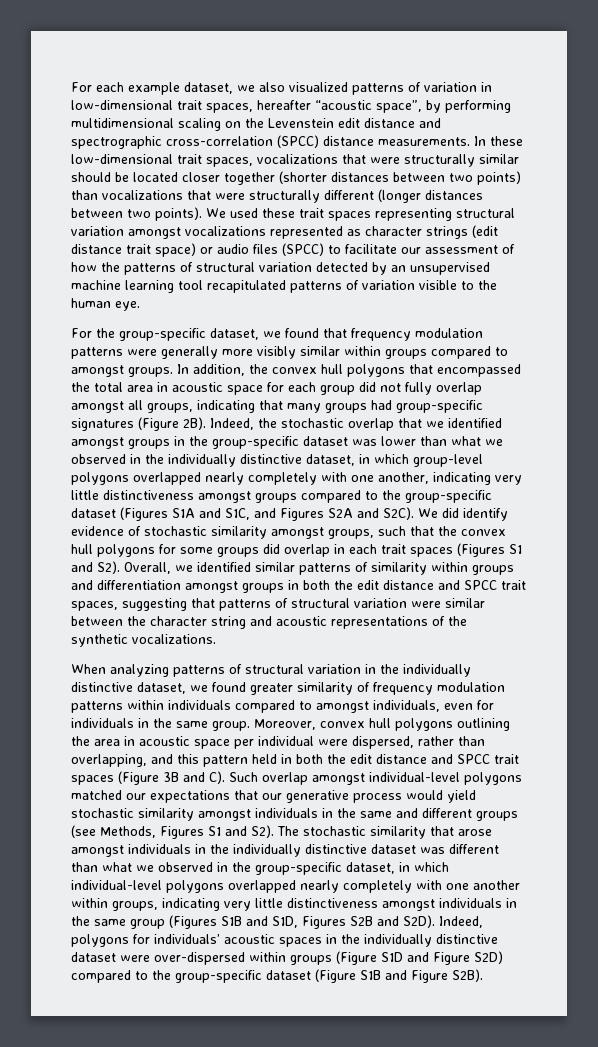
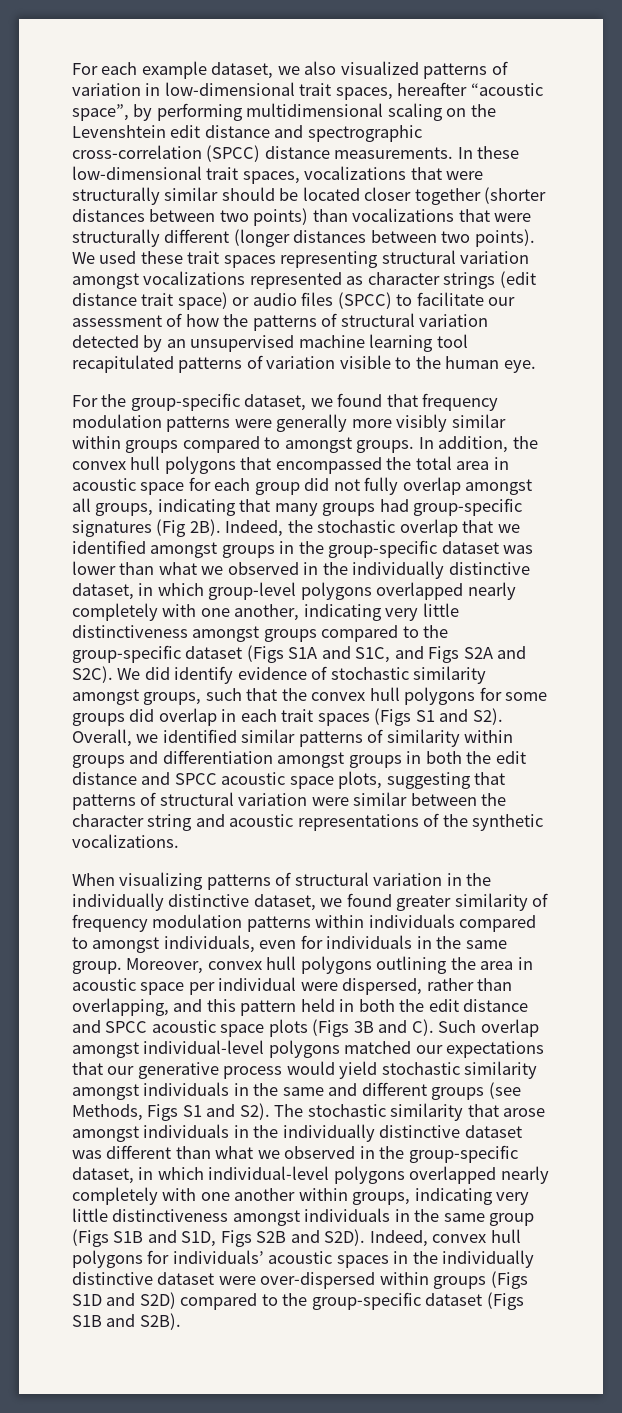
[268,118,334,128] Levenstein -> [72,125,166,138] Levenshtein
[138,417,179,431] (Figure -> [156,519,187,537] (Fig
[120,507,168,521] (Figures -> [246,645,284,663] (Figs
[280,508,324,521] Figures -> [428,646,460,663] Figs
[457,543,505,557] (Figures -> [374,708,412,726] (Figs
[501,580,526,590] [71,601,118,611] trait spaces, -> [221,771,383,789] acoustic space plots,
[110,664,169,677] analyzing -> [119,872,204,890] visualizing
[494,754,519,764] [71,771,159,785] trait spaces (Figure -> [151,1019,350,1037] acoustic space plots (Figs
[160,826,204,839] Figures -> [147,1104,179,1121] Figs
[169,915,217,929] (Figures -> [72,1229,109,1247] (Figs
[302,916,346,929] Figures -> [220,1230,252,1247] Figs
(483, 922) none -> [432,1229,521,1243] convex hull
[336,951,377,965] (Figure -> [490,1271,528,1289] (Figs
[433,952,470,965] Figure -> (136, 1299) none
[315,969,448,983] (Figure S1B and Figure -> [486,1292,524,1310] [72,1314,136,1327] (Figs S1B and

